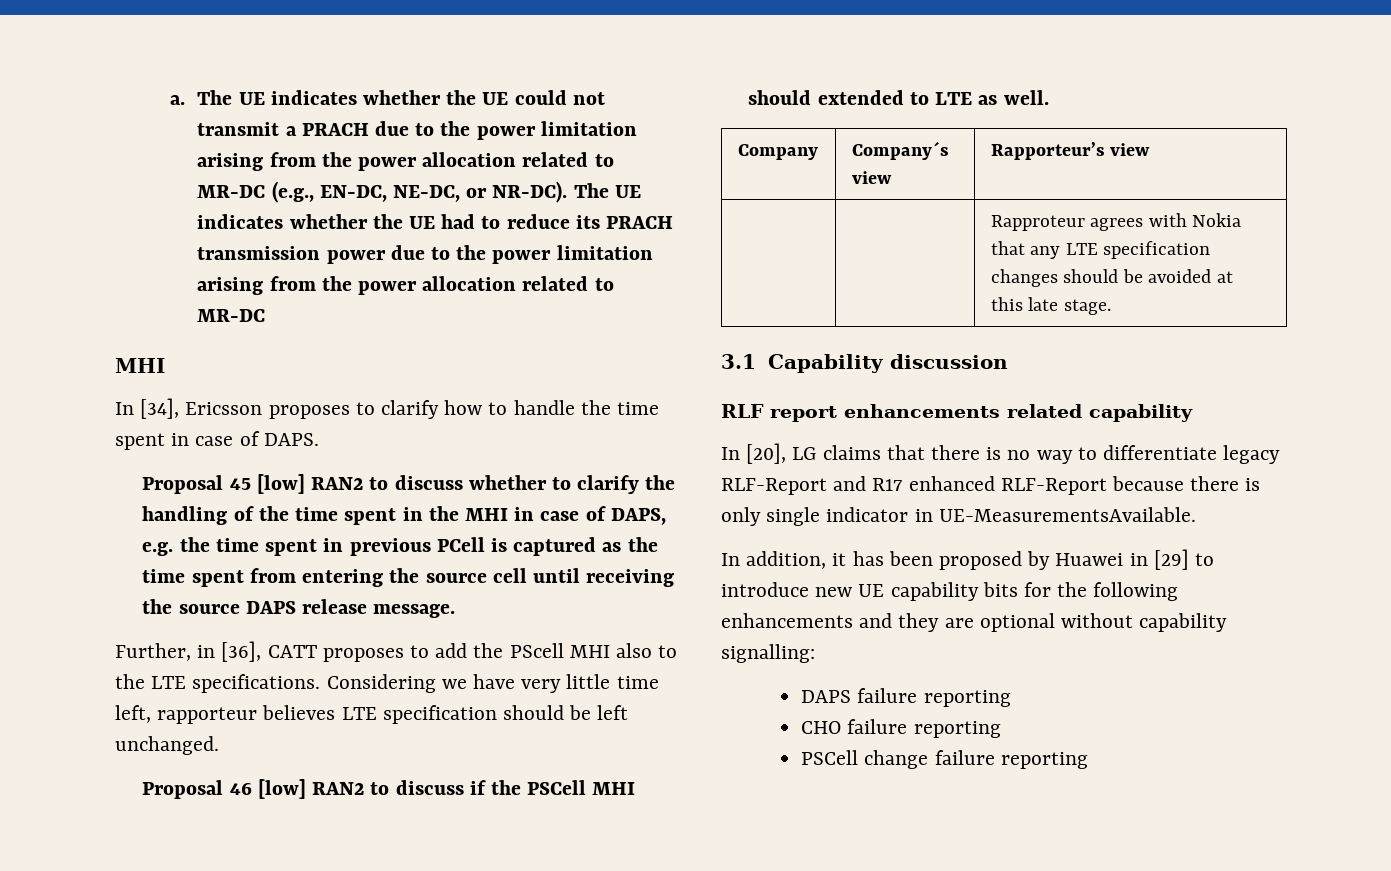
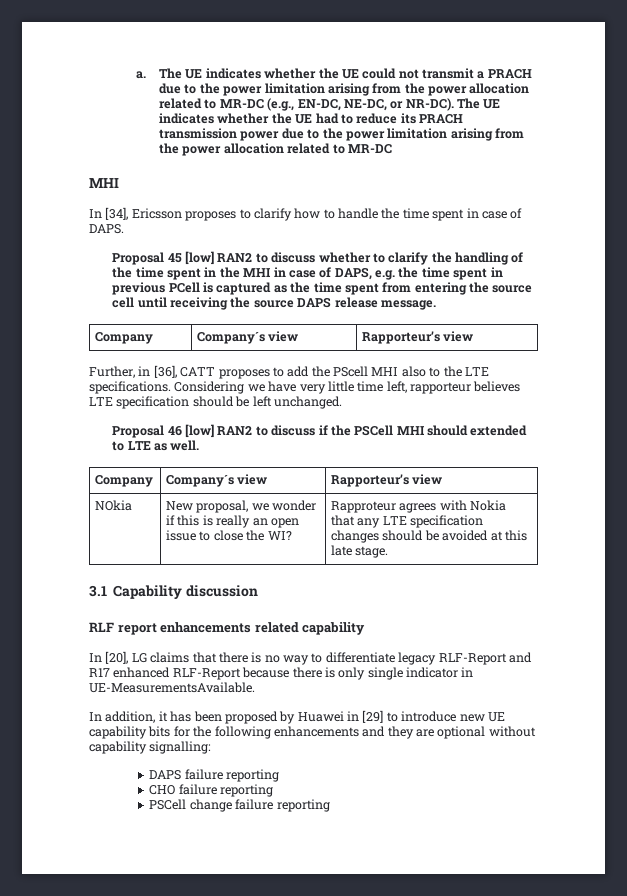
(456, 611) none -> [95,332,154,344] [197,331,299,344] [362,331,474,344] // Company | Company´s view | Rapporteur’s view
(1151, 149) | -> [95,500,133,511] [166,500,317,513] [166,515,299,528] [166,530,292,541] NOkia | New proposal, we wonder if this is really an open issue to close the WI?

